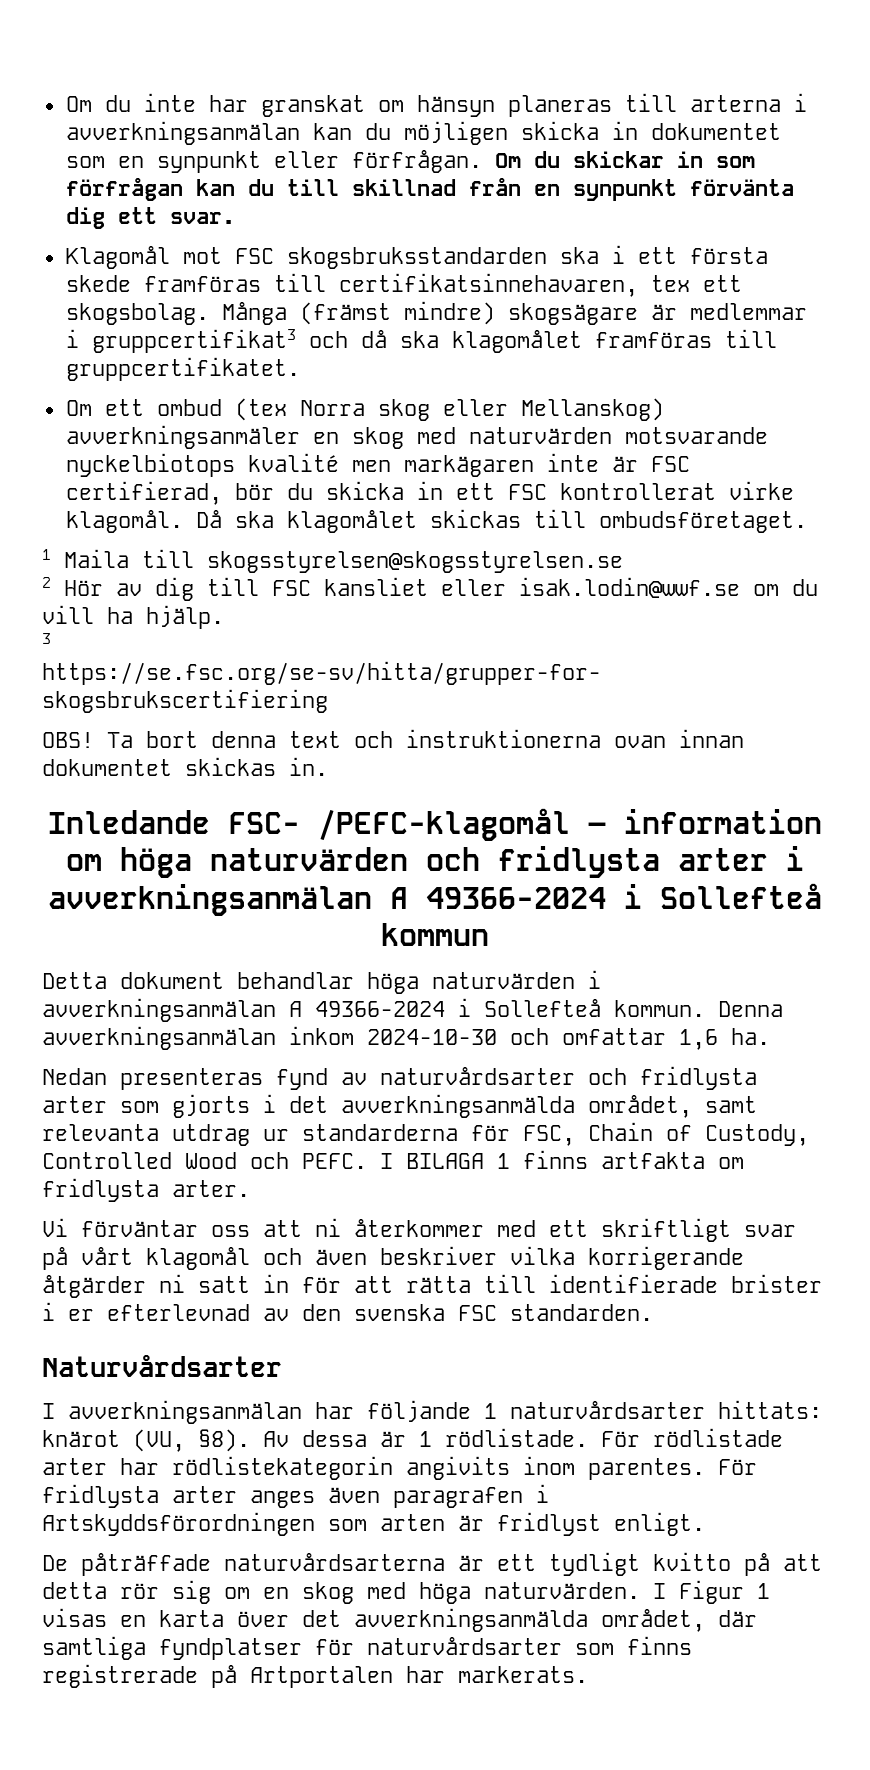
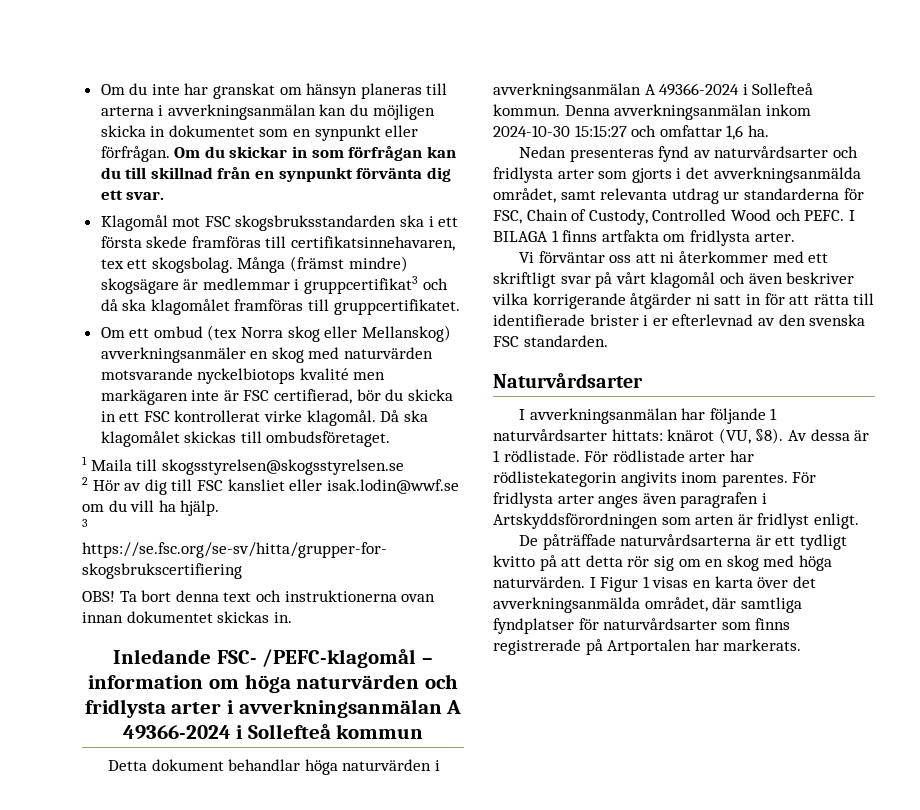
(497, 1037) none -> [574,125,627,137] 15:15:27

